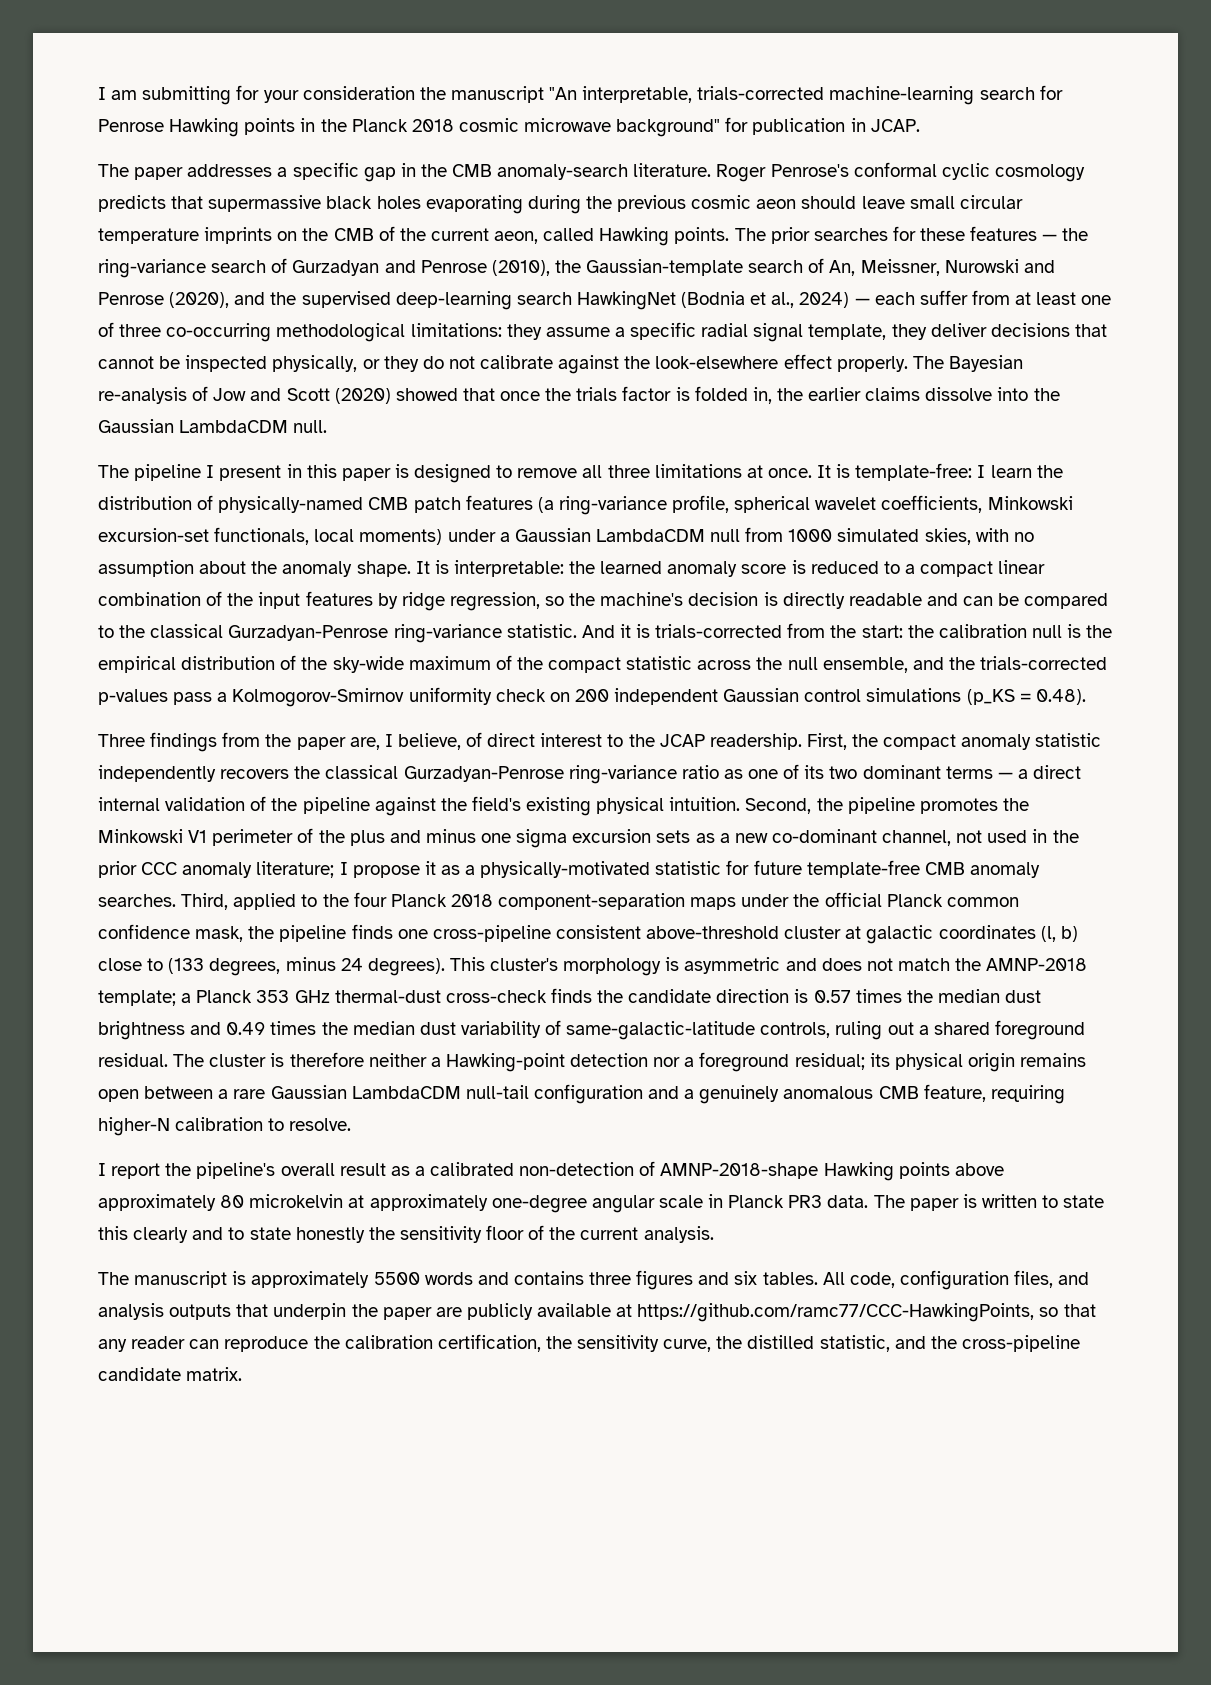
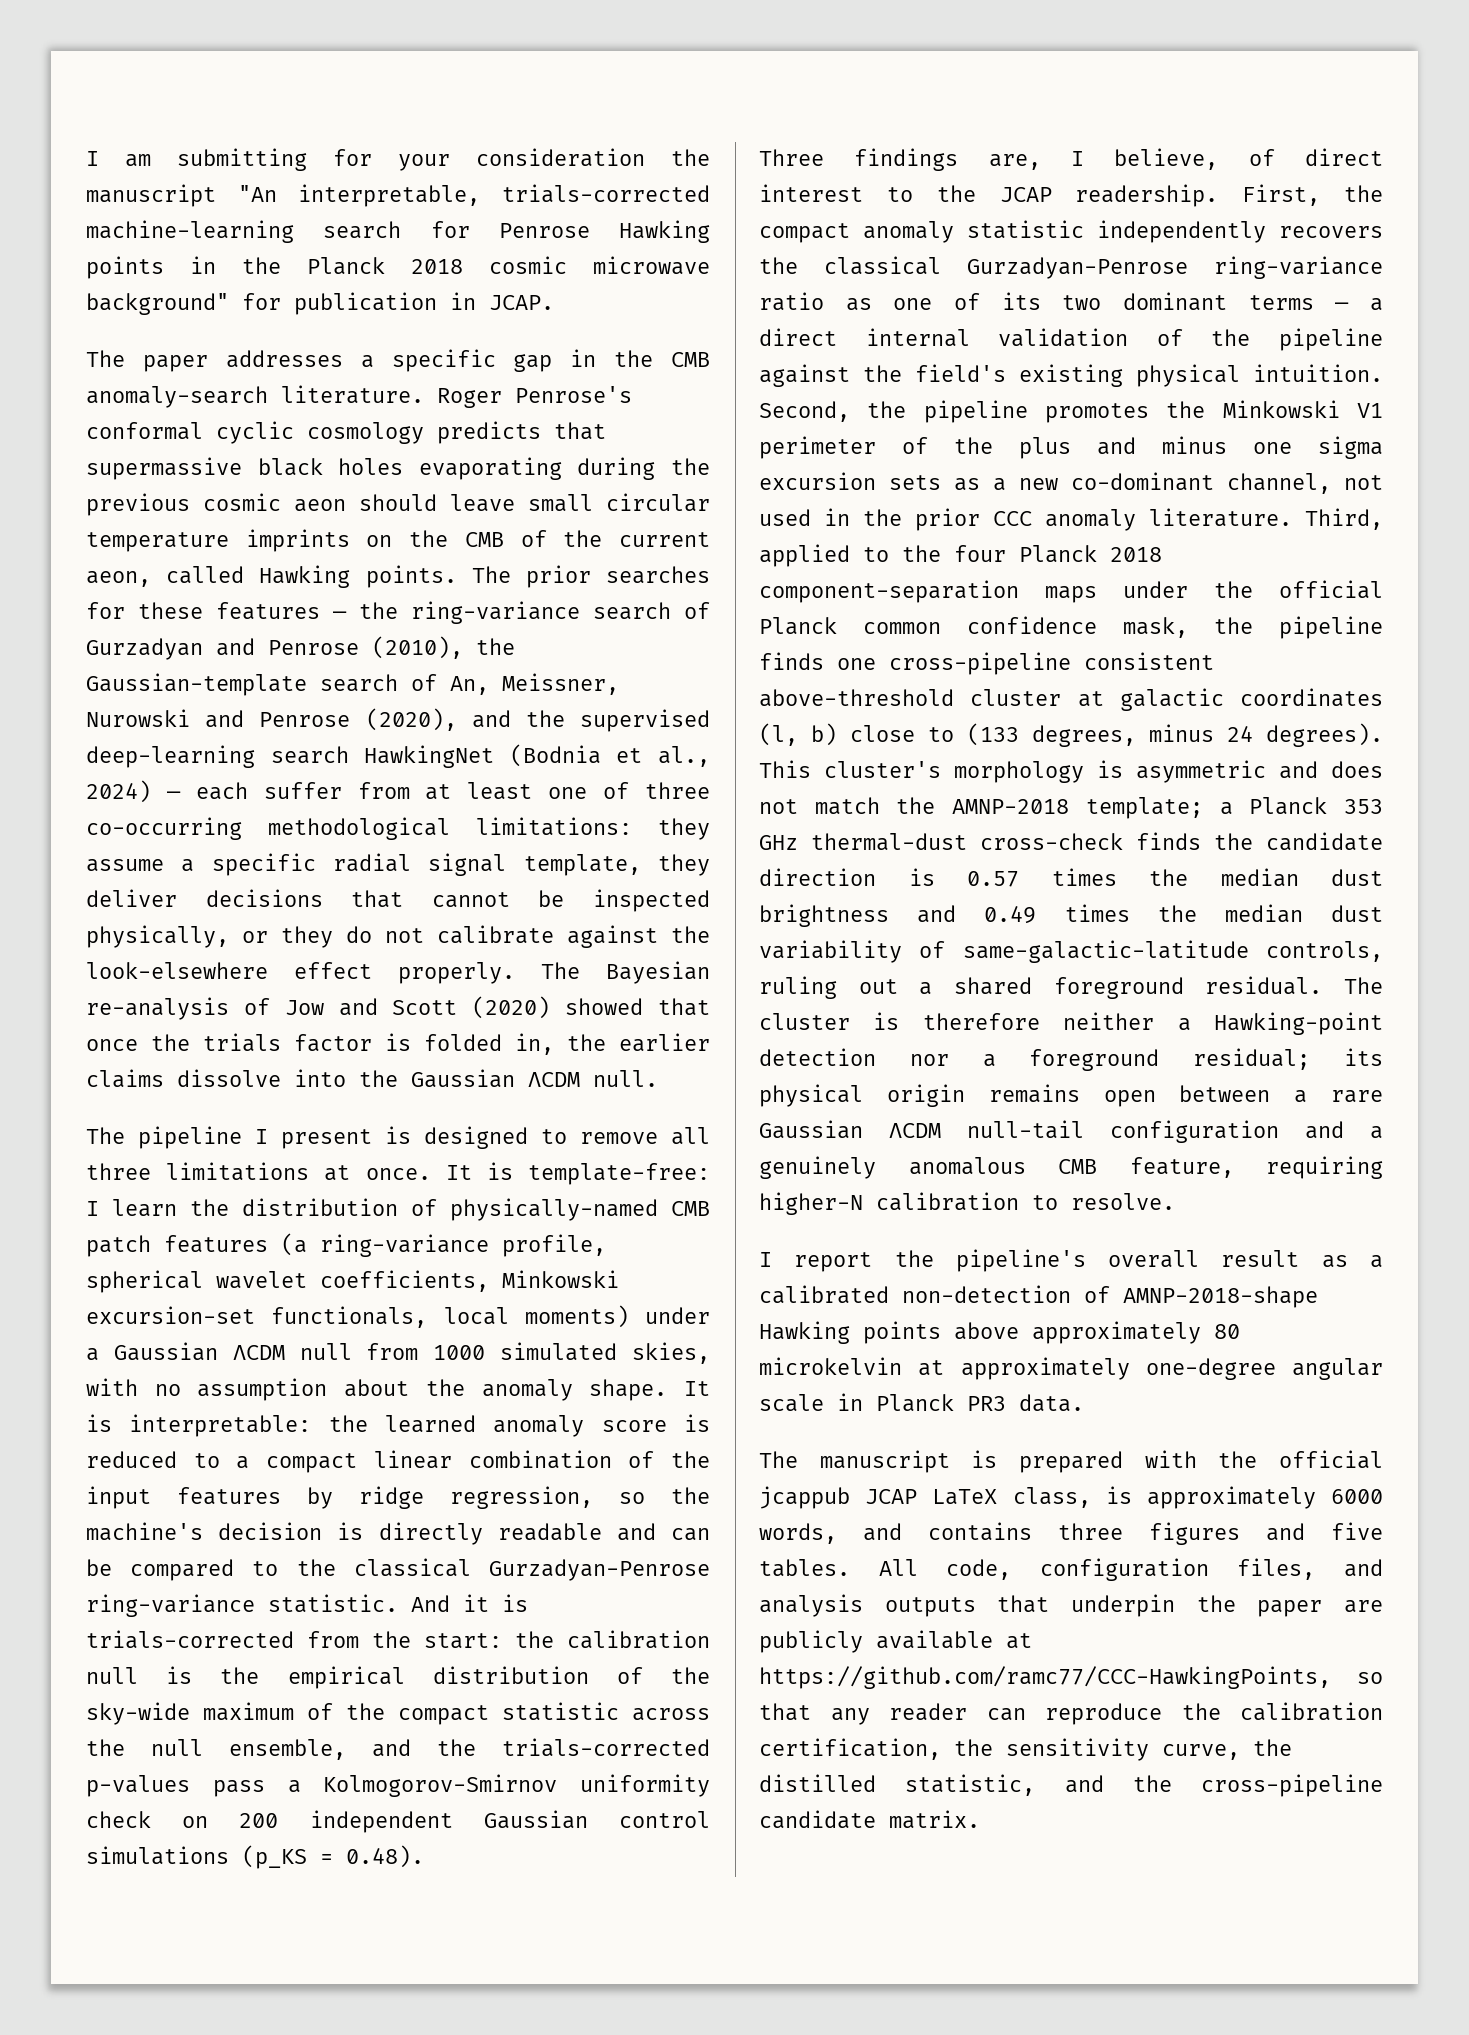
[179,420,289,433] LambdaCDM -> [528,1072,580,1087] ΛCDM
[286,464,391,481] in this paper -> (372, 1139) none
[595,529,705,542] LambdaCDM -> [232,1345,285,1360] ΛCDM
[222,732,346,750] from the paper -> (959, 159) none
[256,860,1040,878] [98,894,176,907] literature; I propose it as a physically-motivated statistic for future template-free CMB anomaly searches. -> [1149,508,1292,527] literature.
[351,1086,461,1099] LambdaCDM -> [889,1123,941,1138] ΛCDM
[873,1194,1105,1211] [98,1225,714,1243] [98,1271,473,1288] The paper is written to state this clearly and to state honestly the sensitivity floor of the current analysis. // The manuscript is approximately 5500 words -> [759,1450,1383,1473] [759,1486,1383,1509] [759,1523,837,1544] // The manuscript is prepared with the official jcappub JCAP LaTeX class, is approximately 6000 words,
[734,1271,758,1285] six -> [1331,1522,1383,1540] five

